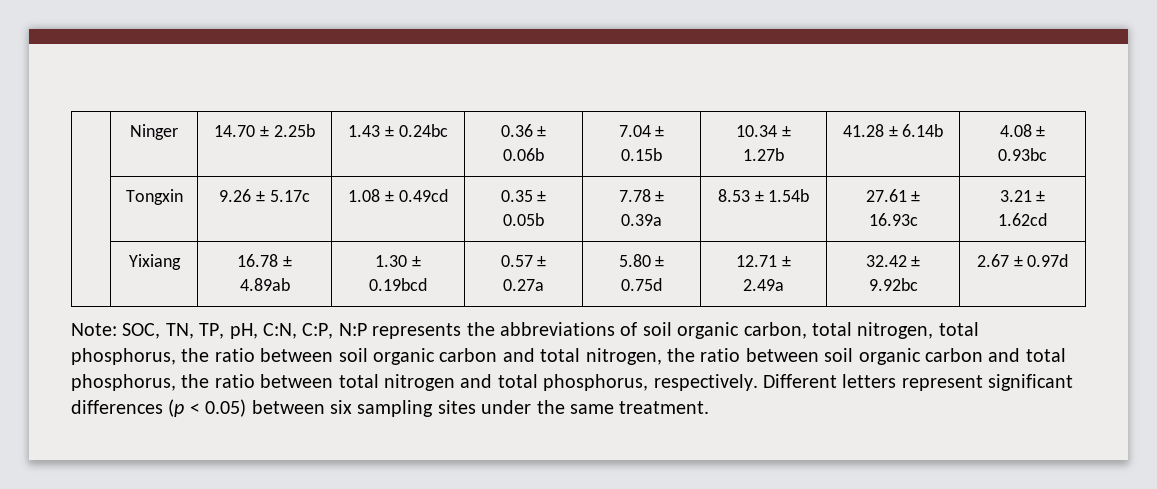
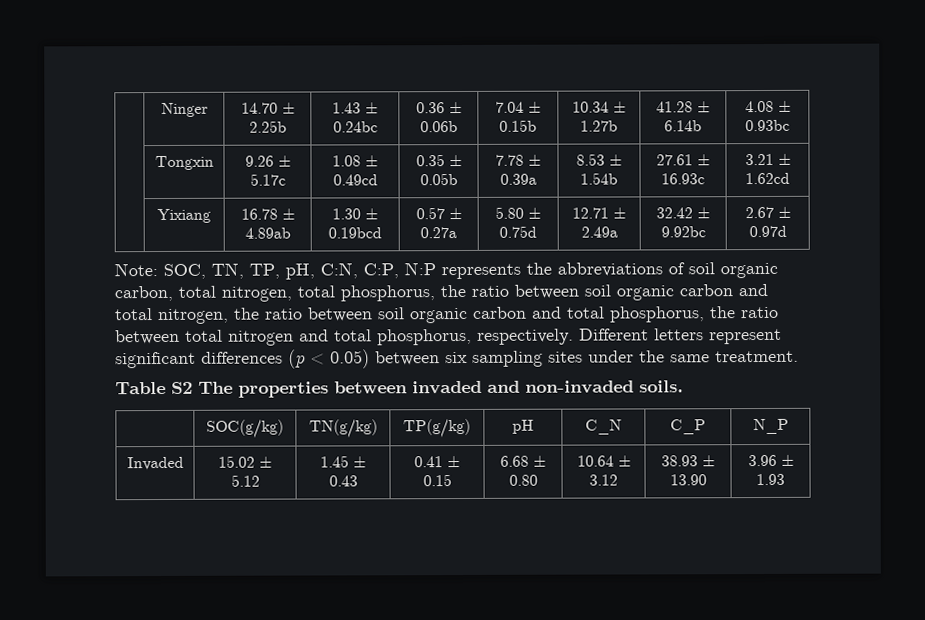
(710, 407) none -> [115,380,684,398] [206,419,284,438] [308,419,378,438] [403,418,471,438] [512,419,534,434] [585,419,622,435] [670,419,706,435] [752,418,789,435] [126,456,184,471] [218,455,272,468] [230,474,260,487] [320,455,366,468] [328,475,358,487] [414,456,460,468] [422,474,452,487] [500,455,546,467] [508,474,538,486] [576,455,631,467] [589,474,618,486] [661,455,715,467] [669,474,707,486] [747,454,794,467] [756,473,785,486] // Table S2 The properties between invaded and non-invaded soils. // | SOC(g/kg) | TN(g/kg) | TP(g/kg) | pH | C_N | C_P | N_P // Invaded | 15.02 ± 5.12 | 1.45 ± 0.43 | 0.41 ± 0.15 | 6.68 ± 0.80 | 10.64 ± 3.12 | 38.93 ± 13.90 | 3.96 ± 1.93

